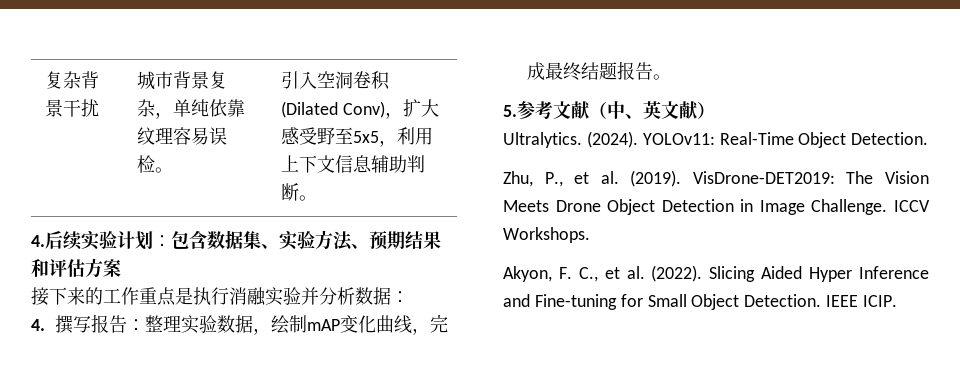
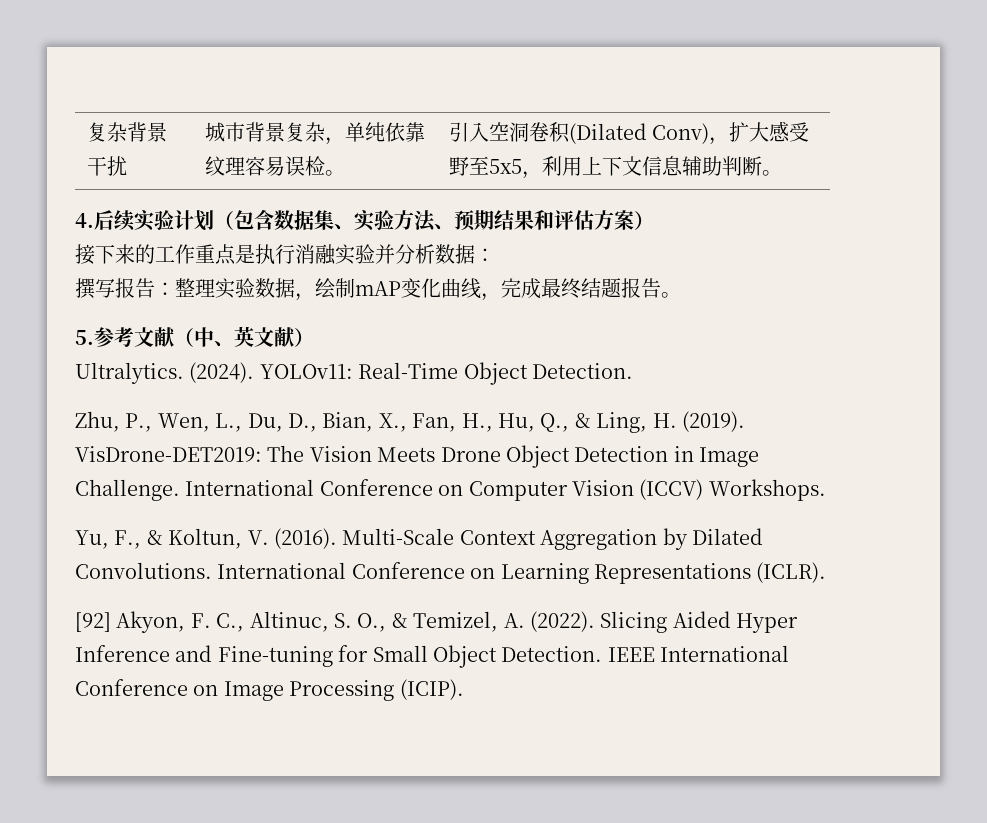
[153,235,171,247] ： -> [214,211,234,230] （
(121, 268) none -> [634,211,654,230] ）
[31,319,45,331] 4. -> (495, 255) none
[574,171,619,184] et al. -> [157,412,677,433] Wen, L., Du, D., Bian, X., Fan, H., Hu, Q., & Ling, H.
[894,200,930,212] [503,227,590,243] [503,266,645,282] ICCV Workshops. // Akyon, F. C., et al. -> [185,479,826,501] [75,528,763,550] [75,562,827,584] [75,611,525,633] International Conference on Computer Vision (ICCV) Workshops. // Yu, F., & Koltun, V. (2016). Multi-Scale Context Aggregation by Dilated Convolutions. International Conference on Learning Representations (ICLR). // [92] Akyon, F. C., Altinuc, S. O., & Temizel, A.
[863,295,898,307] ICIP. -> [660,645,790,662] [75,679,464,701] International Conference on Image Processing (ICIP).

